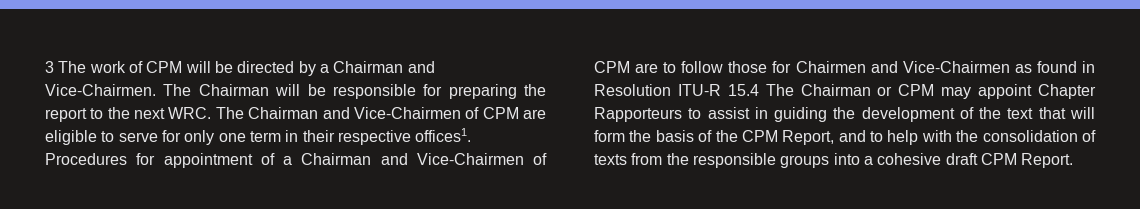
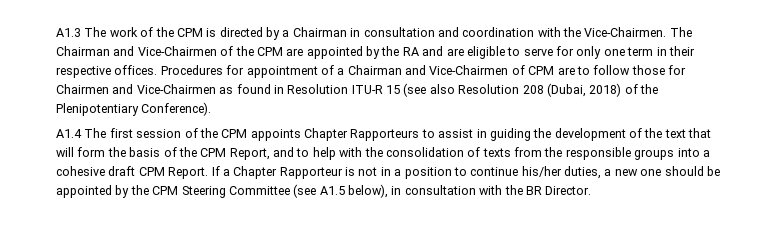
[45,61,54,73] 3 -> [56,28,81,37] A1.3
[146,61,233,73] CPM will be -> [155,27,217,37] the CPM is
[407,61,435,73] [45,84,546,99] [45,107,212,122] and Vice-Chairmen. The Chairman will be responsible for preparing the report to the next WRC. -> [350,27,667,37] in consultation and coordination with the Vice-Chairmen.
[482,107,546,119] CPM are -> [235,46,464,59] the CPM are appointed by the RA and are
[415,128,472,142] offices1. -> [114,65,158,75] offices.
[727,84,1033,99] 15.4 The Chairman or CPM may appoint -> [386,83,658,97] [56,102,212,116] [56,128,301,141] 15 (see also Resolution 208 (Dubai, 2018) of the Plenipotentiary Conference). // A1.4 The first session of the CPM appoints
(1074, 160) none -> [211,166,720,179] [56,184,592,198] If a Chapter Rapporteur is not in a position to continue his/her duties, a new one should be appointed by the CPM Steering Committee (see A1.5 below), in consultation with the BR Director.

